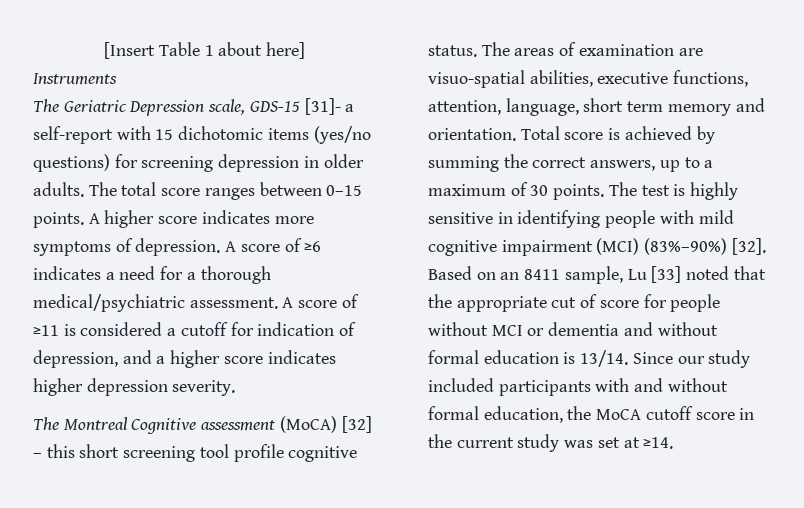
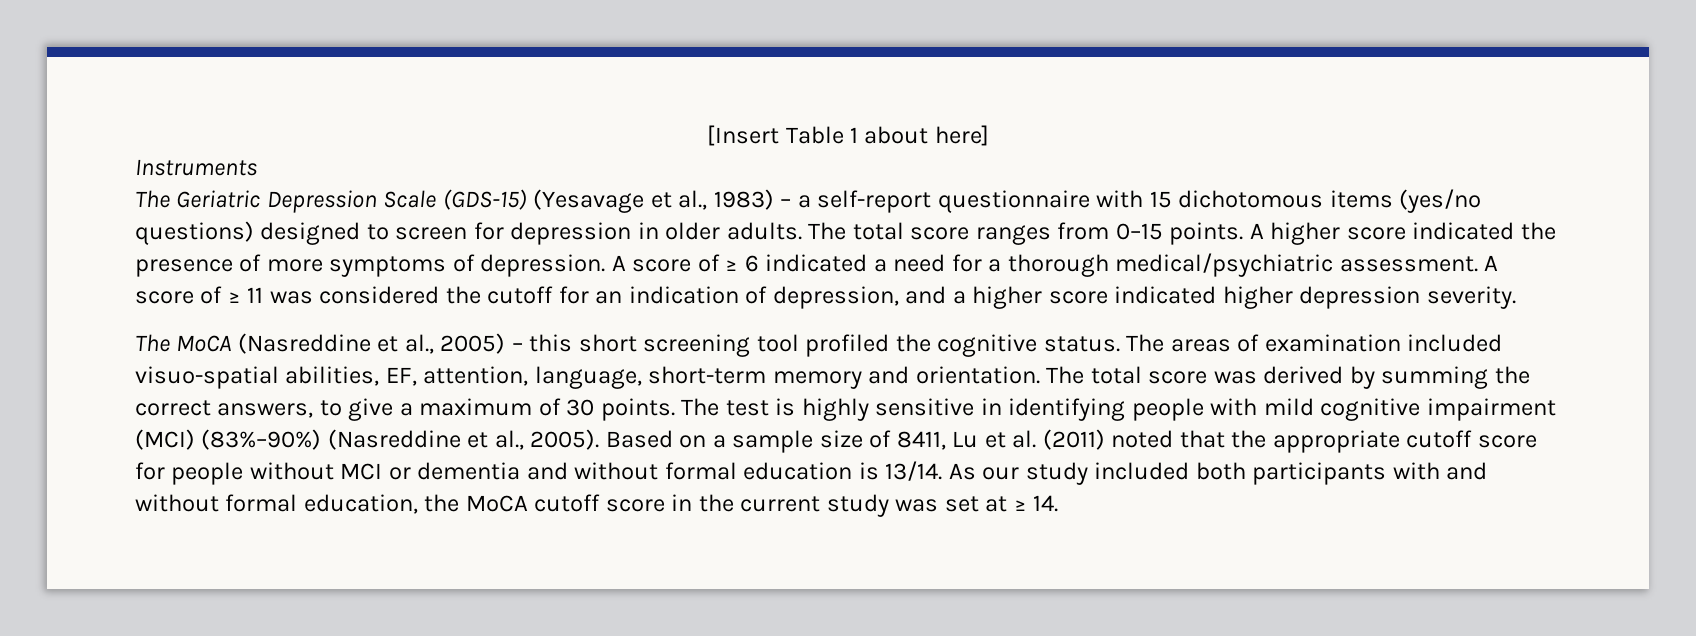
[208,98,341,115] scale, GDS-15 [31]- -> [383,189,792,213] Scale (GDS-15) (Yesavage et al., 1983) –
(113, 135) none -> [937,190,1090,213] questionnaire
[178,126,264,140] dichotomic -> [1178,190,1324,208] dichotomous
[114,154,214,172] for screening -> [260,222,504,245] designed to screen for
[259,182,322,196] between -> [1057,222,1110,240] from
[201,210,270,224] indicates -> [1412,222,1556,240] [135,254,262,277] indicated the presence of
[304,241,322,252] [33,266,101,280] ≥6 indicates -> [725,254,868,272] ≥ 6 indicated
[33,322,177,336] ≥11 is considered a -> [227,286,481,304] ≥ 11 was considered the
(254, 329) none -> [595,291,623,304] an
[267,350,336,364] indicates -> [1114,286,1217,304] indicated
[63,416,372,434] Montreal Cognitive assessment (MoCA) [32] -> [176,333,506,354] MoCA (Nasreddine et al., 2005)
[233,444,284,462] profile -> [805,334,931,357] profiled the
[678,48,703,56] are -> [1407,334,1503,352] included
[597,70,749,87] [428,98,765,116] [428,126,692,141] executive functions, attention, language, short term memory and orientation. Total score is achieved -> [385,366,1344,389] EF, attention, language, short-term memory and orientation. The total score was derived
[659,157,700,172] up to -> [319,398,394,421] to give
[731,238,766,255] [428,266,682,284] [32]. Based on an 8411 sample, Lu [33] -> [327,429,1105,453] (Nasreddine et al., 2005). Based on a sample size of 8411, Lu et al. (2011)
[551,294,598,308] cut of -> [1406,430,1473,448] cutoff
[632,352,673,364] Since -> [948,463,976,480] As
(494, 385) none -> [1195,462,1246,480] both
[643,437,674,449] ≥14. -> [1013,495,1059,512] ≥ 14.

